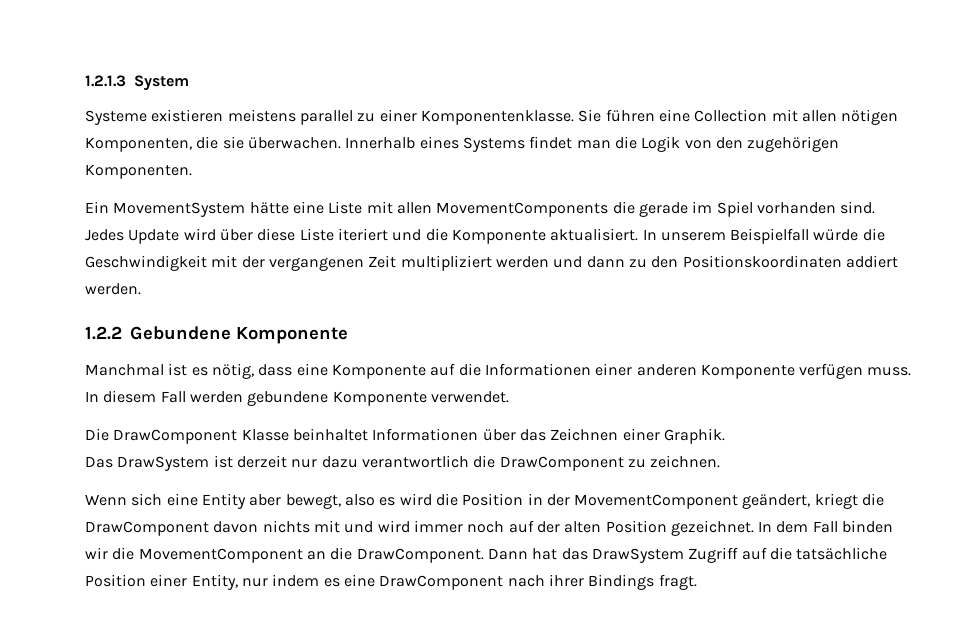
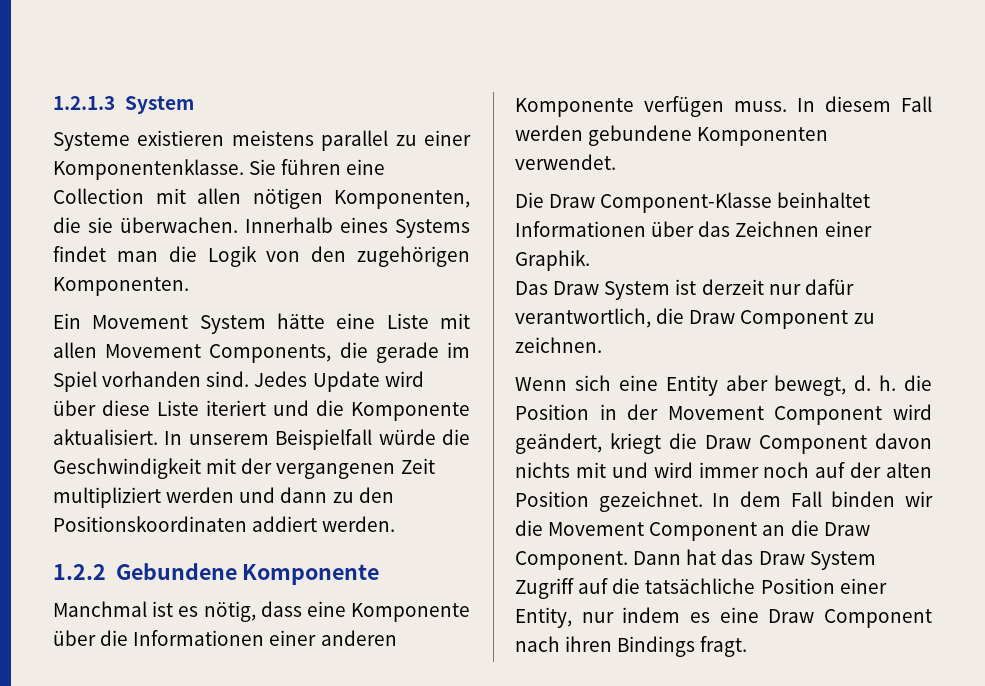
[113,202,246,217] MovementSystem -> [92,315,266,334] Movement System
[436,202,609,217] MovementComponents -> [105,344,332,363] Movement Components,
[430,363,456,376] auf -> [53,630,96,646] über
[332,391,427,406] Komponente -> [697,127,829,146] Komponenten
[113,429,289,444] DrawComponent Klasse -> [549,192,773,213] Draw Component-Klasse
[117,456,210,471] DrawSystem -> [553,281,671,300] Draw System
[321,455,624,471] dazu verantwortlich die DrawComponent -> [804,279,854,295] [515,308,849,329] dafür verantwortlich, die Draw Component
[344,493,432,506] also es wird -> [854,375,897,391] d. h.
[574,494,739,509] MovementComponent -> [667,404,932,425] Movement Component wird
[85,521,209,536] DrawComponent -> [705,435,867,454] Draw Component
[138,547,484,563] MovementComponent an die DrawComponent. -> [548,520,870,541] [515,551,628,570] Movement Component an die Draw Component.
[591,548,684,563] DrawSystem -> [758,551,876,570] Draw System
[379,574,584,590] DrawComponent nach ihrer -> [768,609,932,628] [515,636,613,652] Draw Component nach ihren

